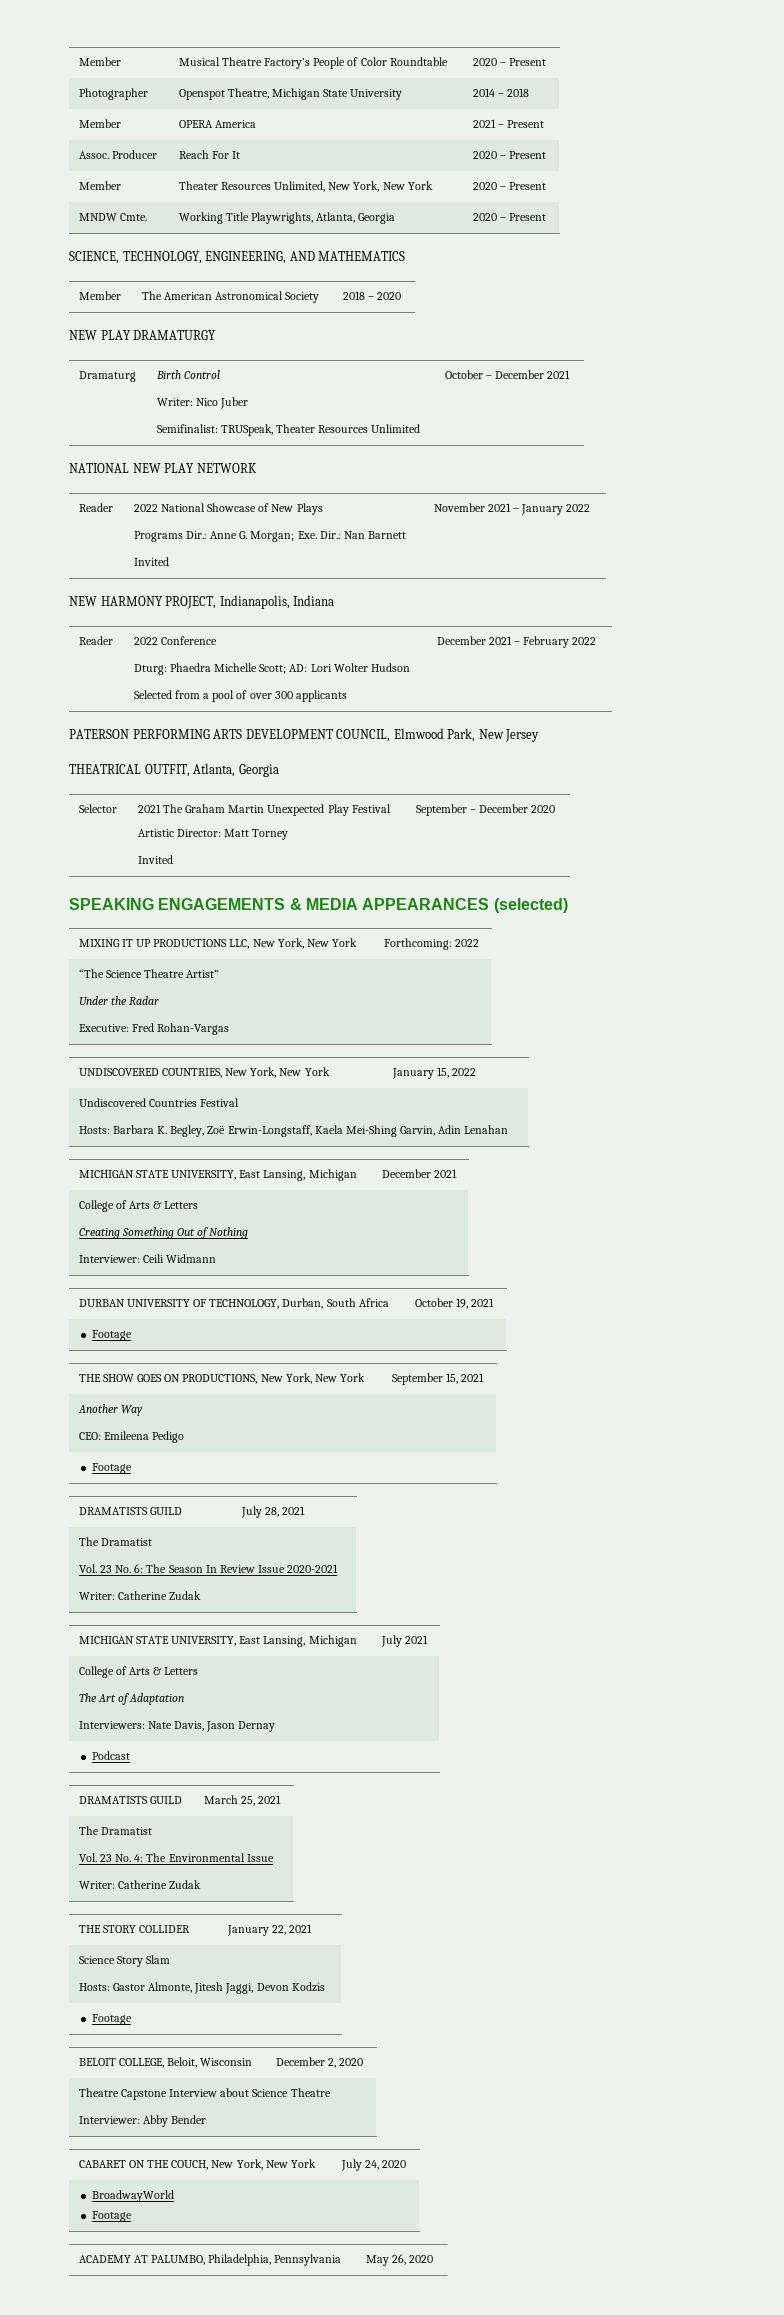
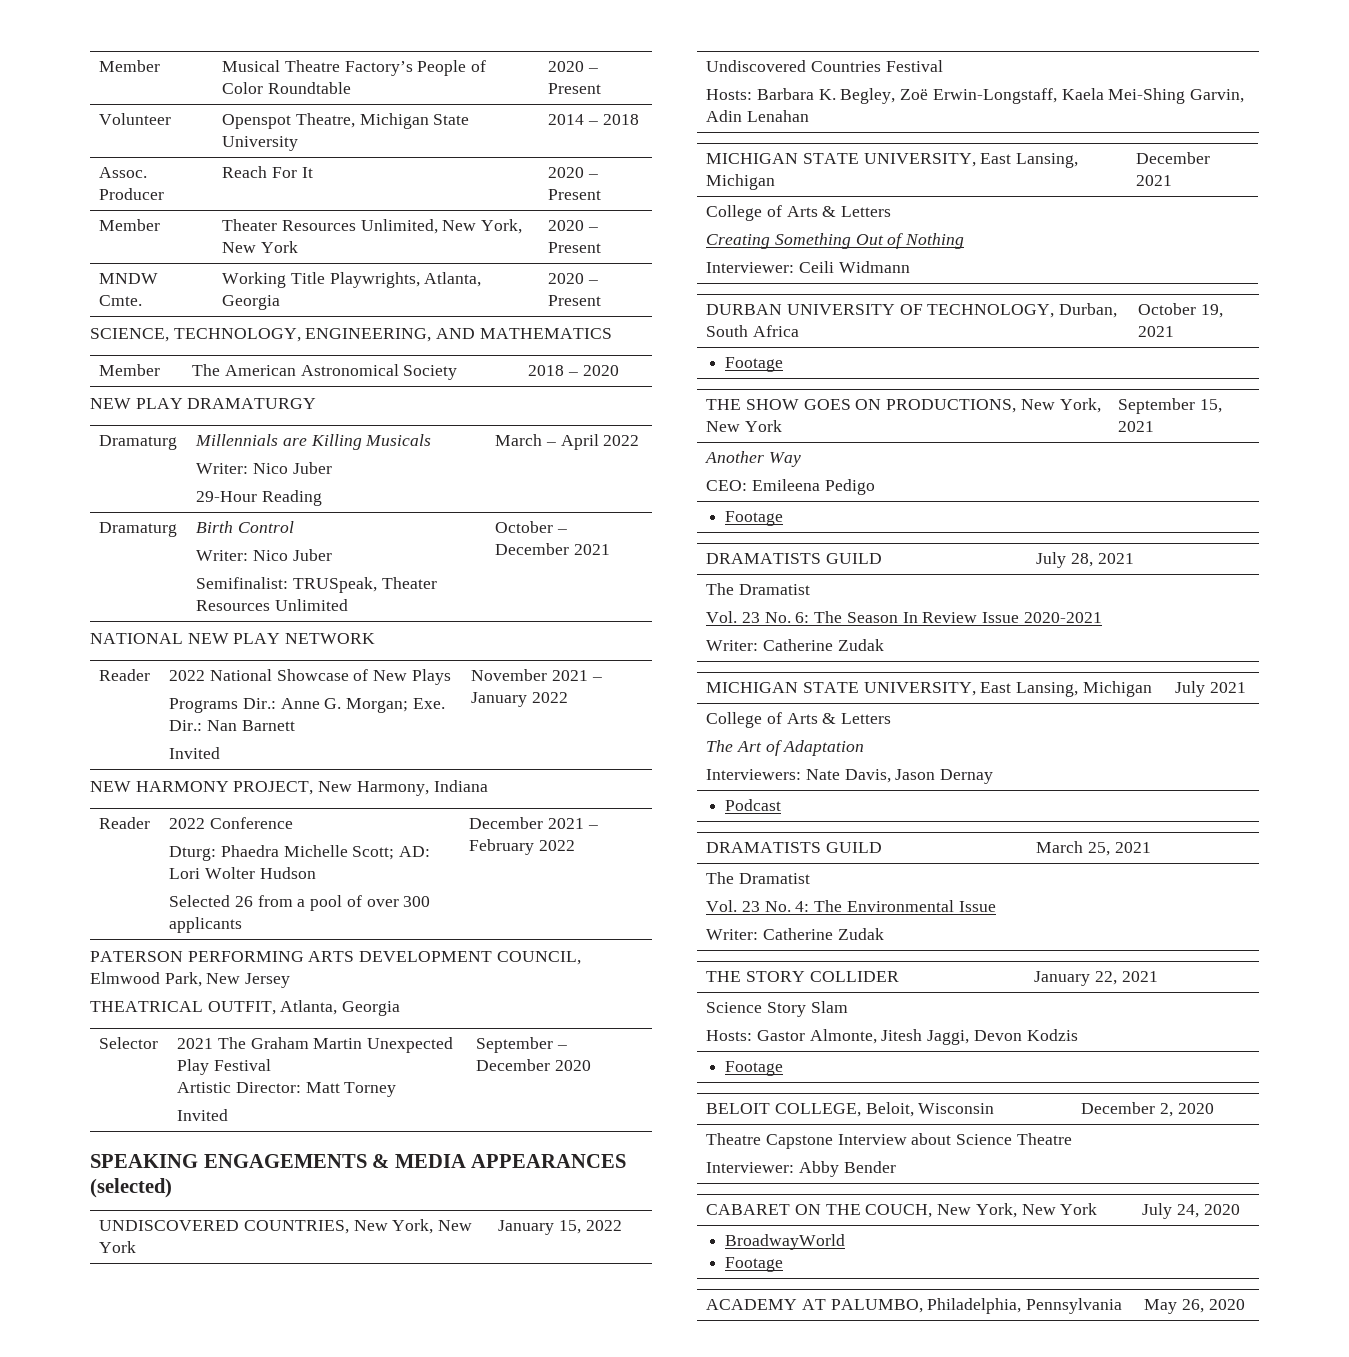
[79,88,149,100] Photographer -> [99,113,172,125] Volunteer
[79,119,122,128] [179,120,257,128] [473,119,545,128] // Member | OPERA America | 2021 – Present -> (639, 119) none
(217, 335) none -> [99,435,178,450] [195,434,432,450] [196,462,332,474] [196,490,322,506] [495,434,640,450] // Dramaturg | Millennials are Killing Musicals // Writer: Nico Juber // 29-Hour Reading | March – April 2022
[219,595,290,609] Indianapolis, -> [318,781,429,796] New Harmony,
(173, 694) none -> [234,896,253,907] 26
[79,938,357,949] [384,938,480,950] [79,969,220,978] [79,996,160,1005] [79,1023,230,1035] // MIXING IT UP PRODUCTIONS LLC, New York, New York | Forthcoming: 2022 // “The Science Theatre Artist” // Under the Radar // Executive: Fred Rohan-Vargas -> (172, 1188) none

